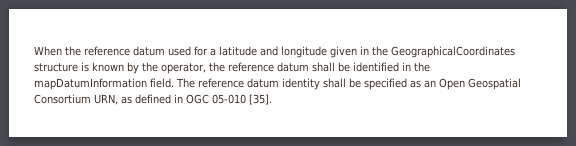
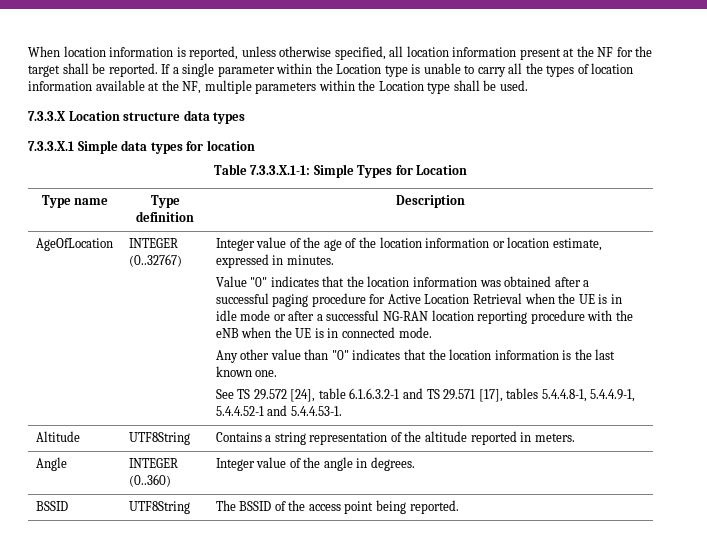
[65,46,515,58] [34,62,430,74] [34,78,521,90] [34,94,272,105] the reference datum used for a latitude and longitude given in the GeographicalCoordinates structure is known by the operator, the reference datum shall be identified in the mapDatumInformation field. The reference datum identity shall be specified as an Open Geospatial Consortium URN, as defined in OGC 05-010 [35]. -> [63,46,653,60] [28,63,634,77] [28,80,528,94] [28,110,246,124] [28,140,255,154] [213,164,468,178] [41,195,109,208] [150,195,180,208] [136,211,194,222] [396,195,466,208] [35,238,113,251] [128,238,178,248] [128,254,182,267] [215,237,602,251] [215,254,334,268] [215,276,590,287] [215,293,622,307] [215,310,633,324] [215,327,432,338] [215,349,616,363] [215,366,278,377] [215,388,636,402] [215,405,342,416] [35,431,80,442] [128,432,190,445] [215,431,575,445] [35,457,67,471] [128,458,178,468] [128,474,171,487] [215,457,415,471] [35,501,68,511] [128,501,190,514] [215,500,459,514] location information is reported, unless otherwise specified, all location information present at the NF for the target shall be reported. If a single parameter within the Location type is unable to carry all the types of location information available at the NF, multiple parameters within the Location type shall be used. // 7.3.3.X Location structure data types // 7.3.3.X.1 Simple data types for location // Table 7.3.3.X.1-1: Simple Types for Location // Type name | Type definition | Description // AgeOfLocation | INTEGER (0..32767) | Integer value of the age of the location information or location estimate, expressed in minutes. // Value "0" indicates that the location information was obtained after a successful paging procedure for Active Location Retrieval when the UE is in idle mode or after a successful NG-RAN location reporting procedure with the eNB when the UE is in connected mode. // Any other value than "0" indicates that the location information is the last known one. // See TS 29.572 [24], table 6.1.6.3.2-1 and TS 29.571 [17], tables 5.4.4.8-1, 5.4.4.9-1, 5.4.4.52-1 and 5.4.4.53-1. // Altitude | UTF8String | Contains a string representation of the altitude reported in meters. // Angle | INTEGER (0..360) | Integer value of the angle in degrees. // BSSID | UTF8String | The BSSID of the access point being reported.

